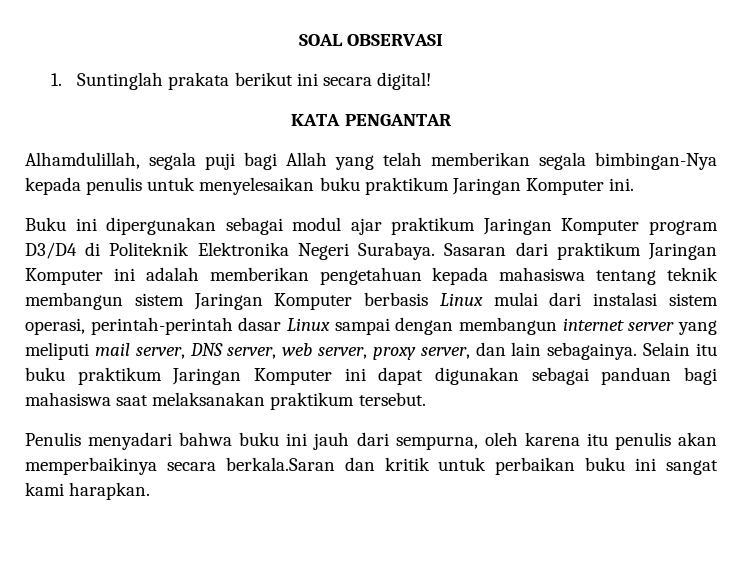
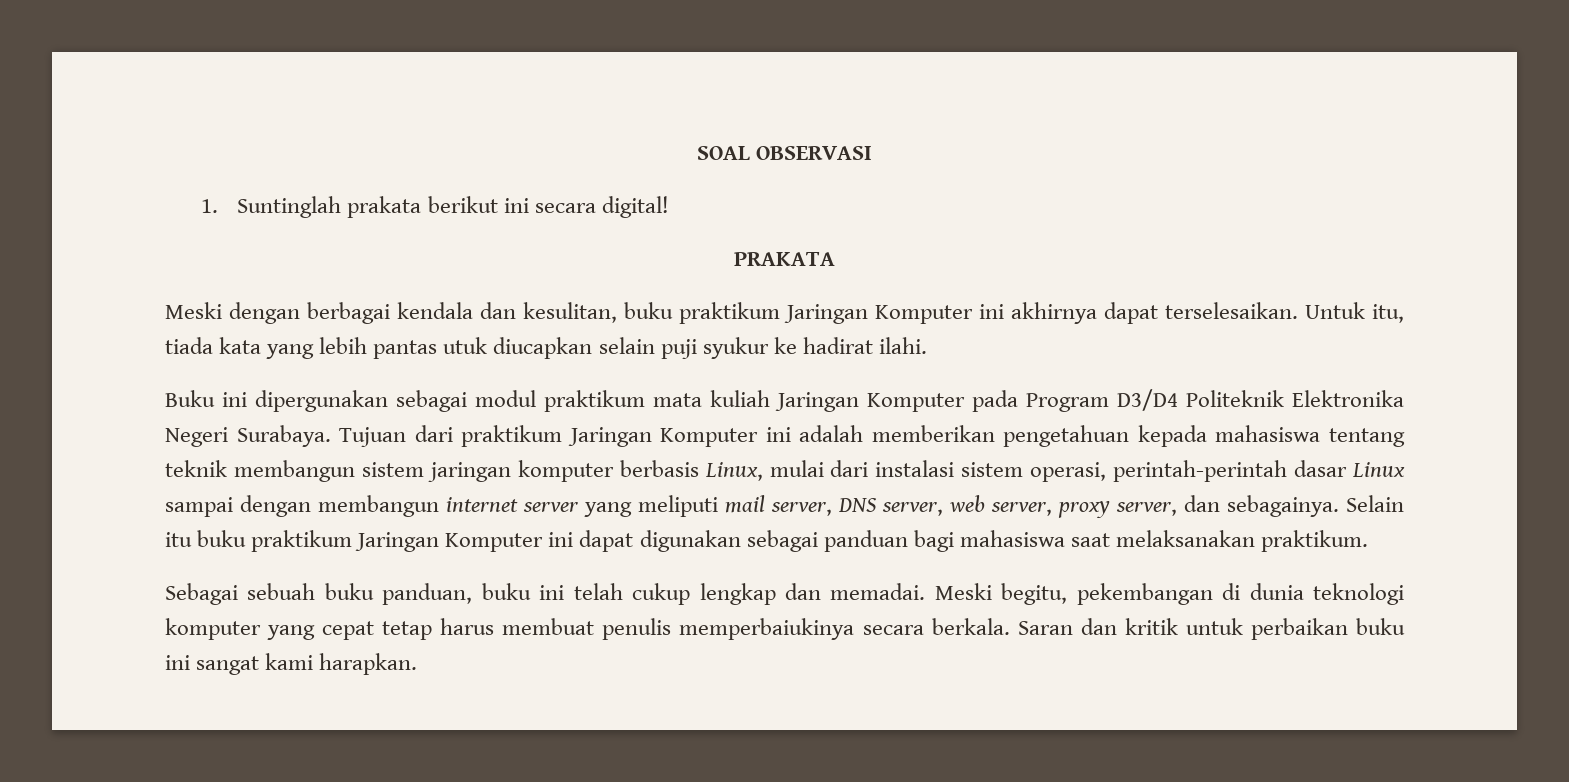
[291,114,451,126] [25,152,717,170] [25,177,635,195] KATA PENGANTAR // Alhamdulillah, segala puji bagi Allah yang telah memberikan segala bimbingan-Nya kepada penulis untuk menyelesaikan buku praktikum Jaringan Komputer ini. -> [734,252,835,266] [165,302,1404,324] [165,337,927,359] PRAKATA // Meski dengan berbagai kendala dan kesulitan, buku praktikum Jaringan Komputer ini akhirnya dapat terselesaikan. Untuk itu, tiada kata yang lebih pantas utuk diucapkan selain puji syukur ke hadirat ilahi.
[350,217,718,235] [25,242,101,259] ajar praktikum Jaringan Komputer program D3/D4 di -> [544,389,1178,412] praktikum mata kuliah Jaringan Komputer pada Program D3/D4
[444,243,507,256] Sasaran -> [339,427,407,447] Tujuan
[193,292,483,310] Jaringan Komputer berbasis Linux -> [427,460,763,482] jaringan komputer berbasis Linux,
[511,342,542,356] lain -> (1220, 503) none
[270,392,426,410] [25,432,717,450] [25,457,335,475] praktikum tersebut. // Penulis menyadari bahwa buku ini jauh dari sempurna, oleh karena itu penulis akan memperbaikinya secara berkala.Saran -> [1261,530,1369,552] [165,583,1404,605] [165,618,1073,640] praktikum. // Sebagai sebuah buku panduan, buku ini telah cukup lengkap dan memadai. Meski begitu, pekembangan di dunia teknologi komputer yang cepat tetap harus membuat penulis memperbaiukinya secara berkala. Saran

